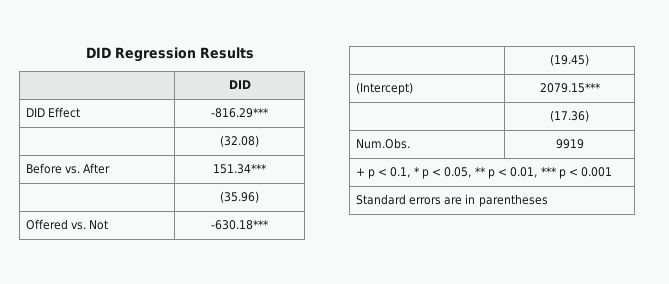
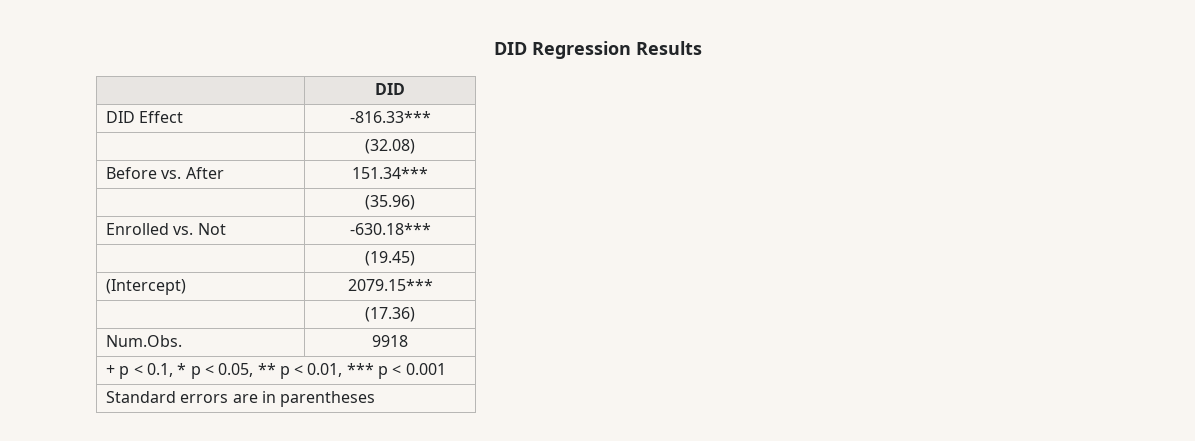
[211,108,269,118] -816.29*** -> [349,111,431,123] -816.33***
[25,219,68,230] Offered -> [105,223,169,235] Enrolled
[555,139,584,149] 9919 -> [372,335,408,347] 9918

